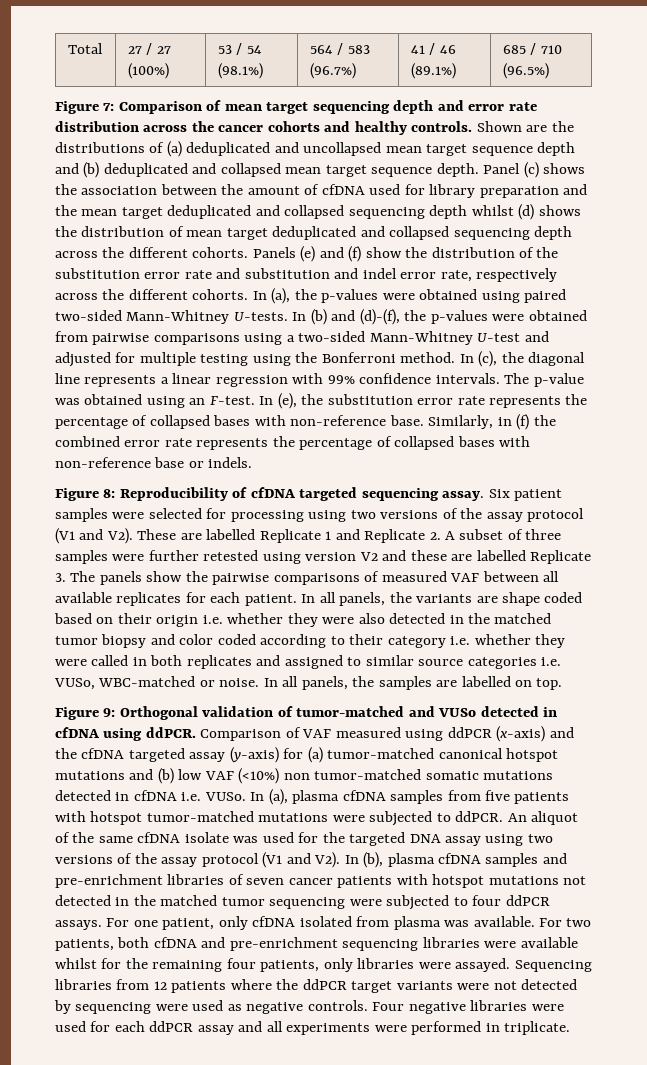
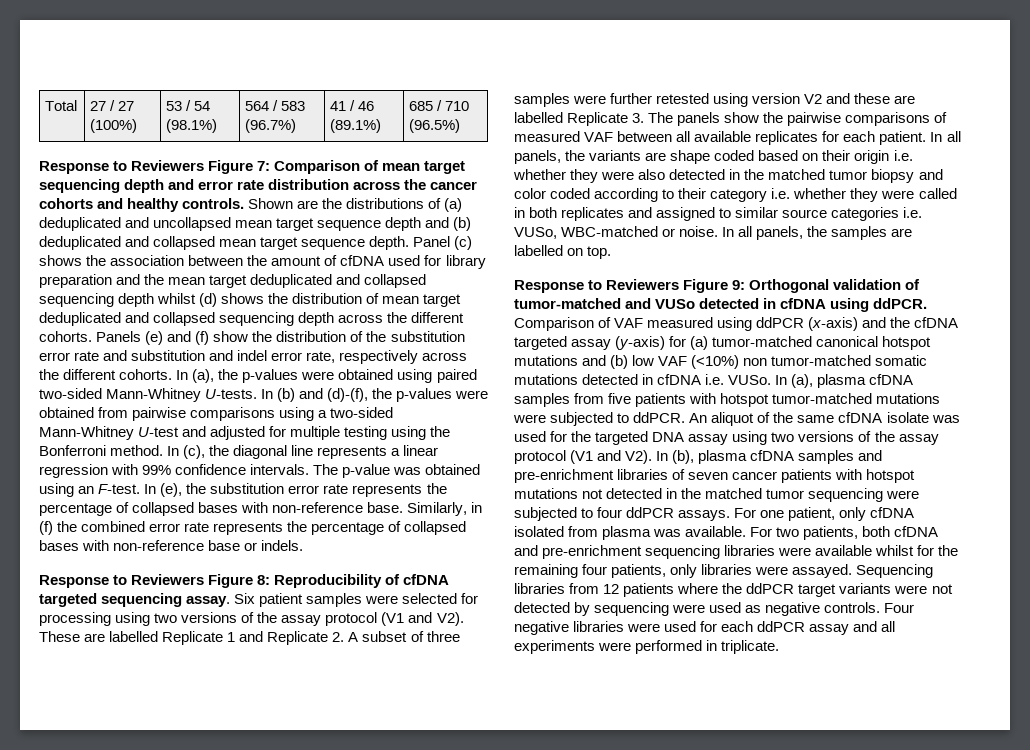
(549, 71) none -> [39,160,205,174] Response to Reviewers
(253, 462) none -> [39,574,205,588] Response to Reviewers
(563, 684) none -> [514,279,680,293] Response to Reviewers

